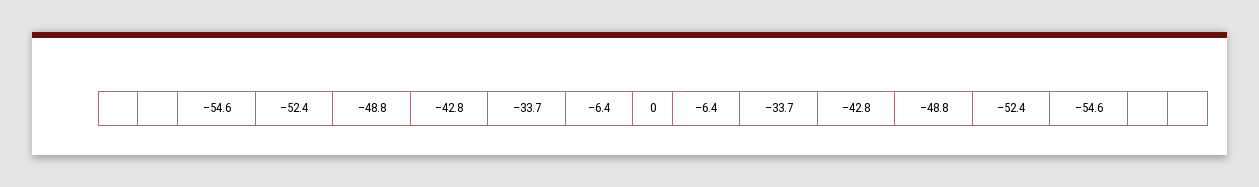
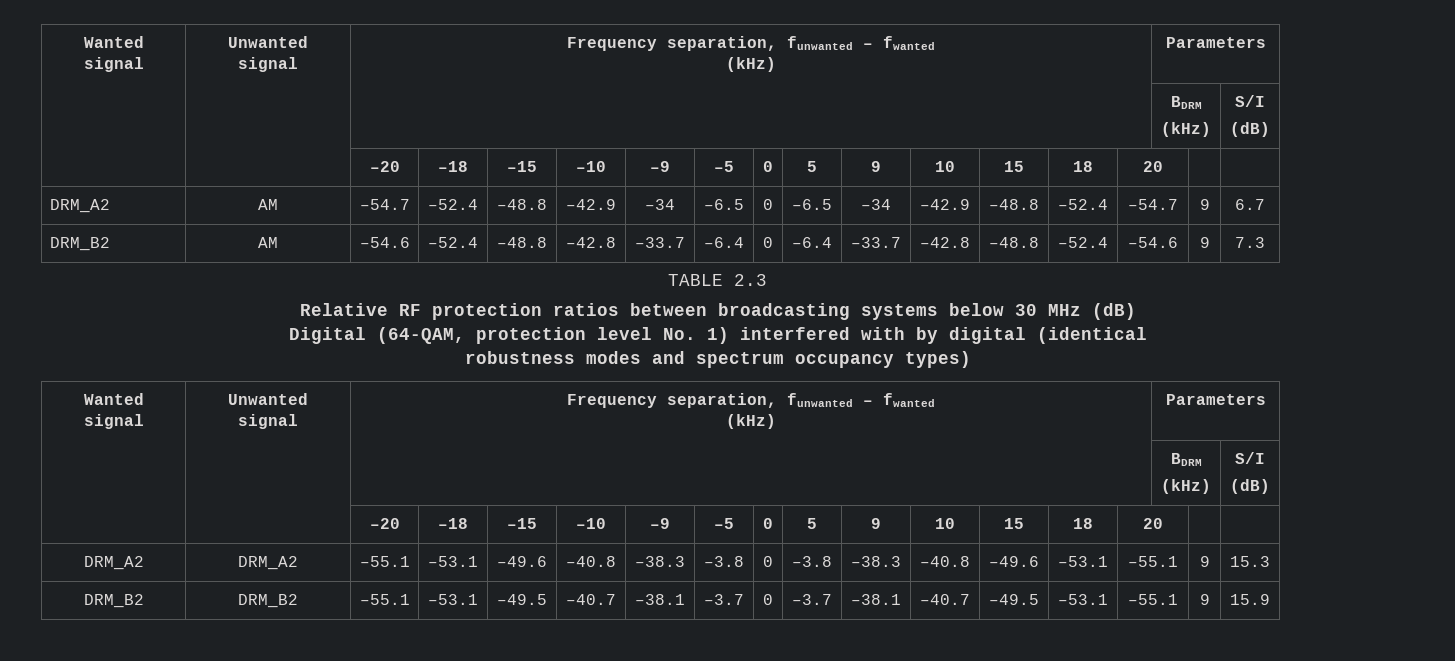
(202, 107) | -> [83,36,144,48] [83,57,144,72] [228,36,308,48] [238,57,298,72] [567,36,935,51] [726,57,776,72] [1165,37,1266,48] [1170,96,1202,109] [1161,122,1211,137] [1235,95,1265,107] [1230,122,1270,137] [369,161,400,172] [438,161,468,172] [507,161,537,172] [576,161,606,172] [650,161,670,172] [714,161,734,172] [763,161,773,172] [807,161,817,172] [871,161,881,172] [935,161,955,172] [1004,161,1024,172] [1073,161,1093,172] [1143,161,1163,172] [49,199,110,213] [258,199,278,210] [359,199,410,210] [428,199,478,210] [497,199,547,210] [566,199,616,210] [645,199,675,210] [704,199,744,210] [763,199,773,210] [792,199,832,210] [861,199,891,210] [920,199,970,210] [989,199,1039,210] [1058,199,1108,210] [1128,199,1178,210] [1199,199,1210,210] [1235,199,1265,210] [49,237,110,251] [258,237,278,248] Wanted signal | Unwanted signal | Frequency separation, funwanted – fwanted // (kHz) | Parameters // | | | BDRM // (kHz) | S/I // (dB) // | | –20 | –18 | –15 | –10 | –9 | –5 | 0 | 5 | 9 | 10 | 15 | 18 | 20 | | // DRM_A2 | AM | –54.7 | –52.4 | –48.8 | –42.9 | –34 | –6.5 | 0 | –6.5 | –34 | –42.9 | –48.8 | –52.4 | –54.7 | 9 | 6.7 // DRM_B2 | AM
(1103, 107) | -> [1199,237,1210,248] [1235,237,1265,248] [668,274,767,286] [299,303,1136,320] [288,327,1147,344] [464,351,971,368] [83,393,144,405] [83,414,144,429] [228,393,308,405] [238,414,298,429] [567,393,935,408] [726,414,776,429] [1165,394,1266,405] [1170,453,1202,466] [1161,479,1211,494] [1235,452,1265,464] [1230,479,1270,494] [369,518,400,529] [438,518,468,529] [507,518,537,529] [576,518,606,529] [650,518,670,529] [714,518,734,529] [763,518,773,529] [807,518,817,529] [871,518,881,529] [935,518,955,529] [1004,518,1024,529] [1073,518,1093,529] [1143,518,1163,529] [83,556,144,570] [238,556,298,570] [359,556,410,567] [428,556,478,567] [497,556,547,567] [566,556,616,567] [635,556,685,567] [704,556,744,567] [763,556,773,567] [792,556,832,567] [851,556,901,567] [920,556,970,567] [989,556,1039,567] [1058,556,1108,567] [1128,556,1178,567] [1199,556,1210,567] [1230,556,1270,567] [83,594,144,608] [238,594,298,608] [359,594,410,605] [428,594,478,605] [497,594,547,605] [566,594,616,605] [635,594,685,605] [704,594,744,605] [763,594,773,605] [792,594,832,605] [851,594,901,605] [920,594,970,605] [989,594,1039,605] [1058,594,1108,605] [1128,594,1178,605] [1199,594,1210,605] [1230,594,1270,605] 9 | 7.3 // TABLE 2.3 // Relative RF protection ratios between broadcasting systems below 30 MHz (dB) // Digital (64-QAM, protection level No. 1) interfered with by digital (identical // robustness modes and spectrum occupancy types) // Wanted signal | Unwanted signal | Frequency separation, funwanted – fwanted // (kHz) | Parameters // | | | BDRM // (kHz) | S/I // (dB) // | | –20 | –18 | –15 | –10 | –9 | –5 | 0 | 5 | 9 | 10 | 15 | 18 | 20 | | // DRM_A2 | DRM_A2 | –55.1 | –53.1 | –49.6 | –40.8 | –38.3 | –3.8 | 0 | –3.8 | –38.3 | –40.8 | –49.6 | –53.1 | –55.1 | 9 | 15.3 // DRM_B2 | DRM_B2 | –55.1 | –53.1 | –49.5 | –40.7 | –38.1 | –3.7 | 0 | –3.7 | –38.1 | –40.7 | –49.5 | –53.1 | –55.1 | 9 | 15.9

